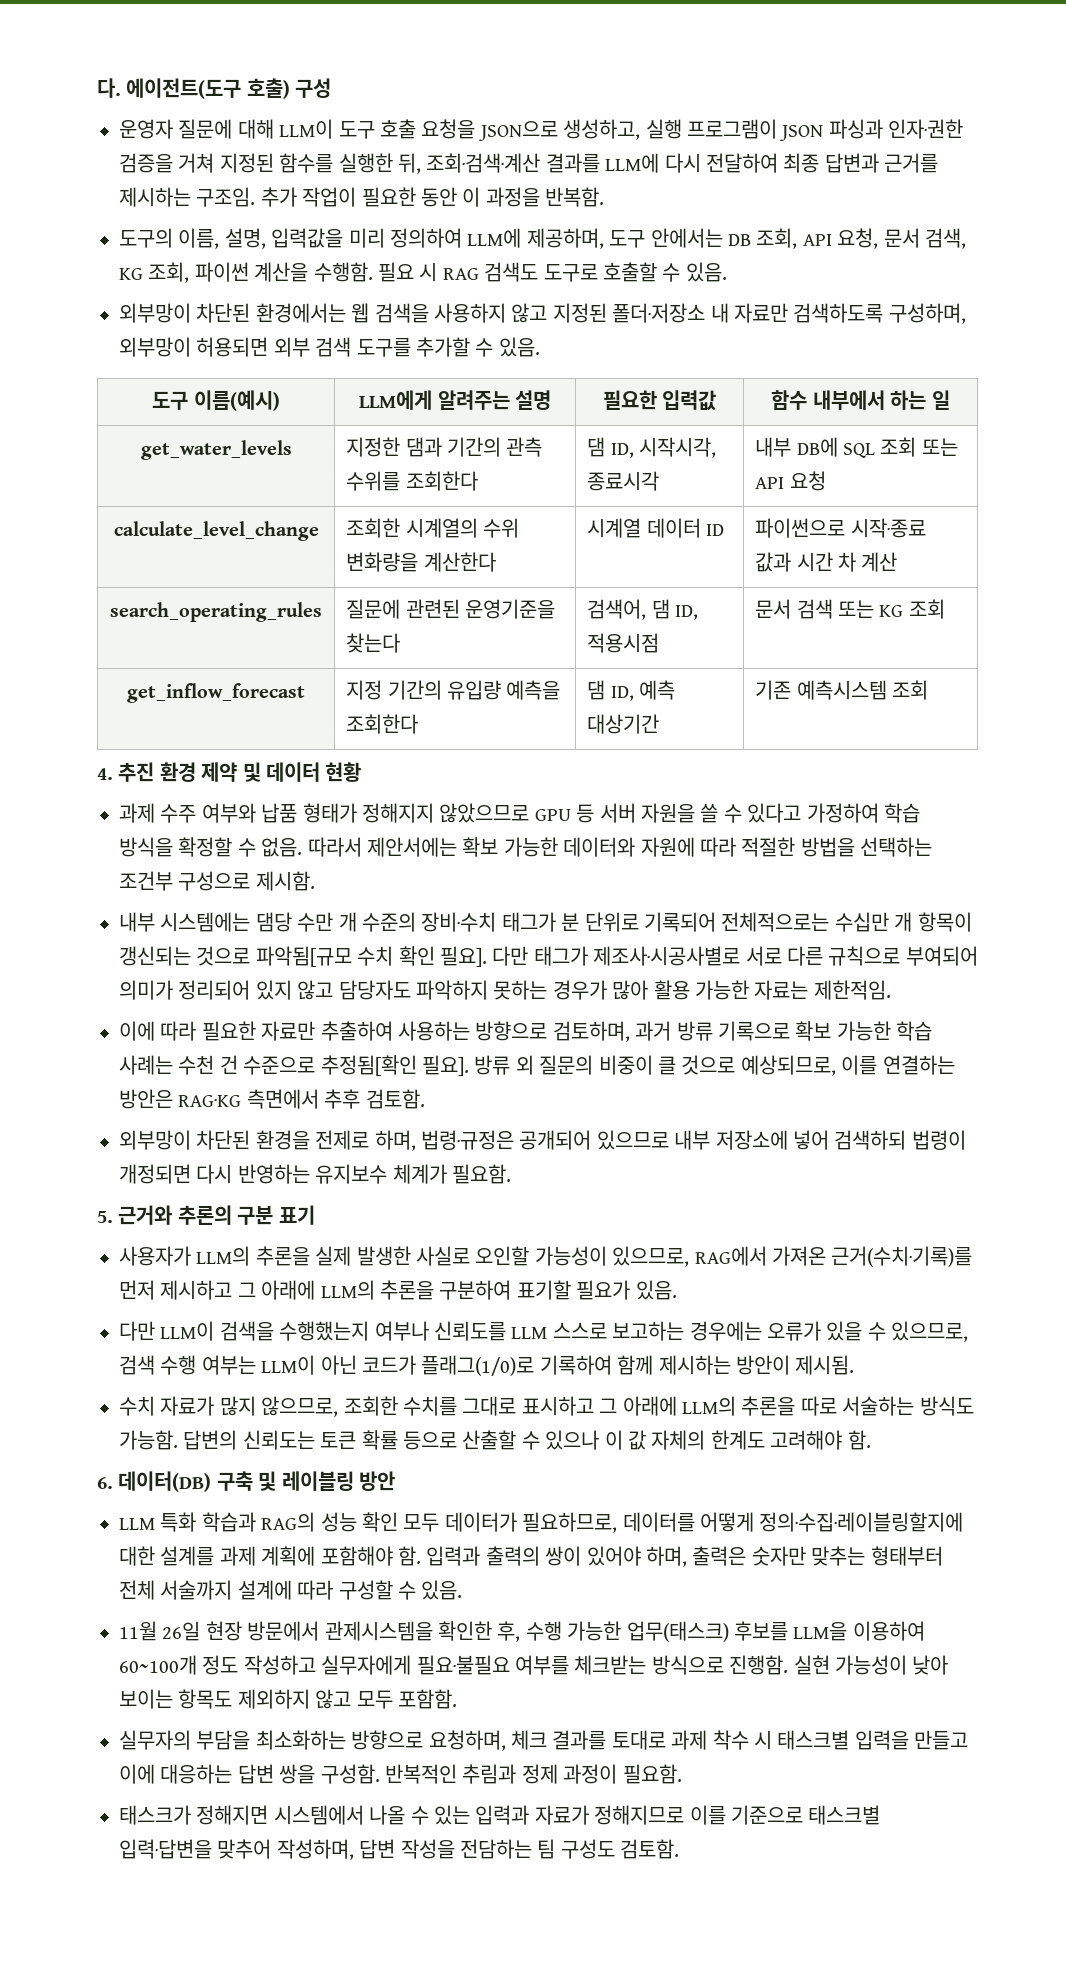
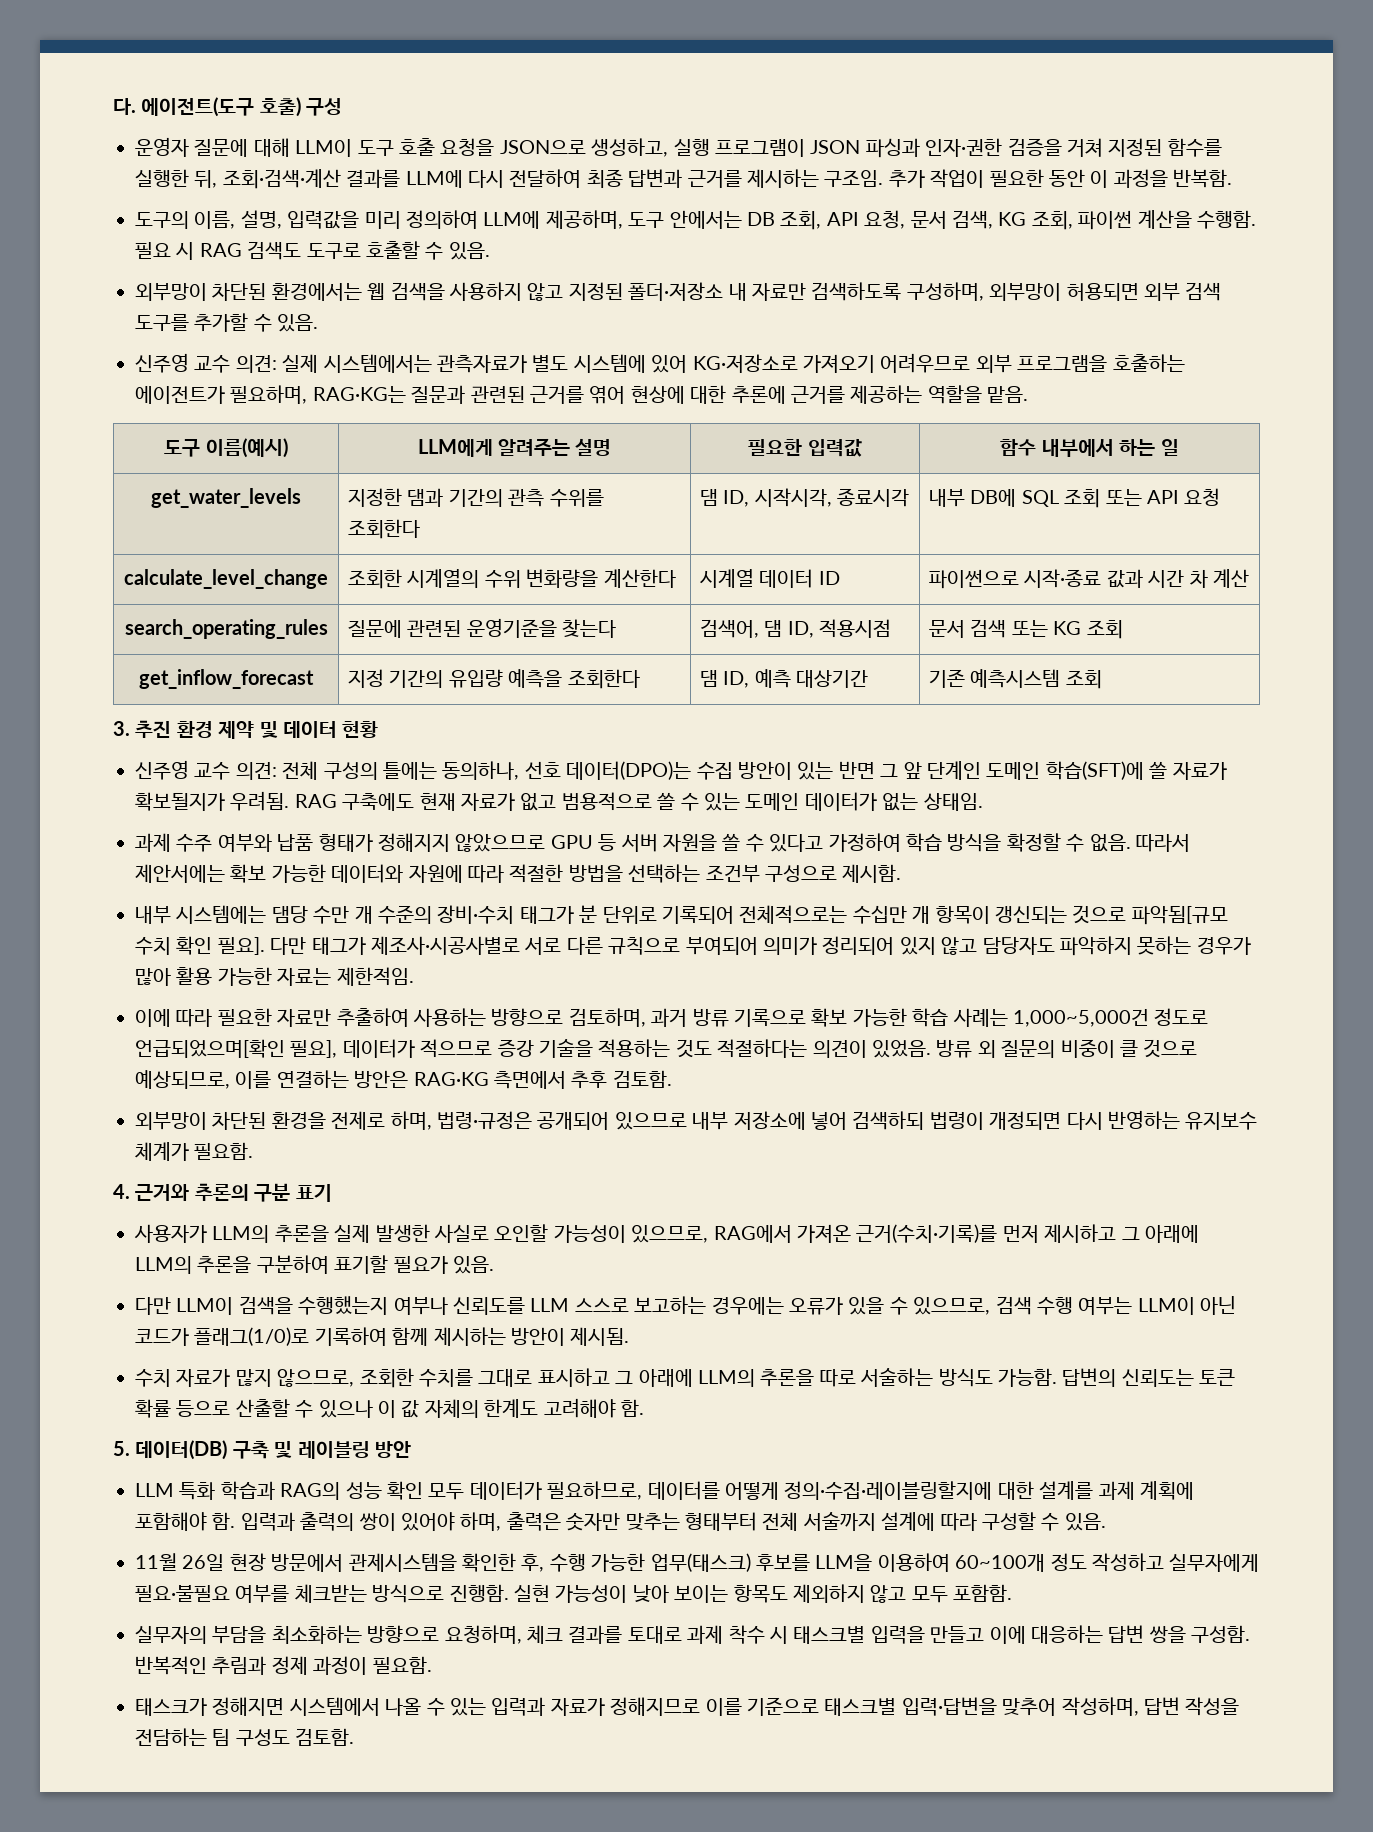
(540, 347) none -> [135,353,1185,373] [135,385,1029,404] // 신주영 교수 의견: 실제 시스템에서는 관측자료가 별도 시스템에 있어 KG·저장소로 가져오기 어려우므로 외부 프로그램을 호출하는 에이전트가 필요하며, RAG·KG는 질문과 관련된 근거를 엮어 현상에 대한 추론에 근거를 제공하는 역할을 맡음.
[97,768,113,780] 4. -> [113,721,130,736] 3.
(362, 772) none -> [135,760,1227,780] [135,791,983,811] // 신주영 교수 의견: 전체 구성의 틀에는 동의하나, 선호 데이터(DPO)는 수집 방안이 있는 반면 그 앞 단계인 도메인 학습(SFT)에 쓸 자료가 확보될지가 우려됨. RAG 구축에도 현재 자료가 없고 범용적으로 쓸 수 있는 도메인 데이터가 없는 상태임.
[178,1055,469,1076] 수천 건 수준으로 추정됨[확인 필요]. -> [1012,1008,1209,1027] [135,1039,931,1058] 1,000~5,000건 정도로 언급되었으며[확인 필요], 데이터가 적으므로 증강 기술을 적용하는 것도 적절하다는 의견이 있었음.
[97,1211,113,1223] 5. -> [113,1184,130,1199] 4.
[97,1477,113,1489] 6. -> [113,1441,130,1456] 5.

